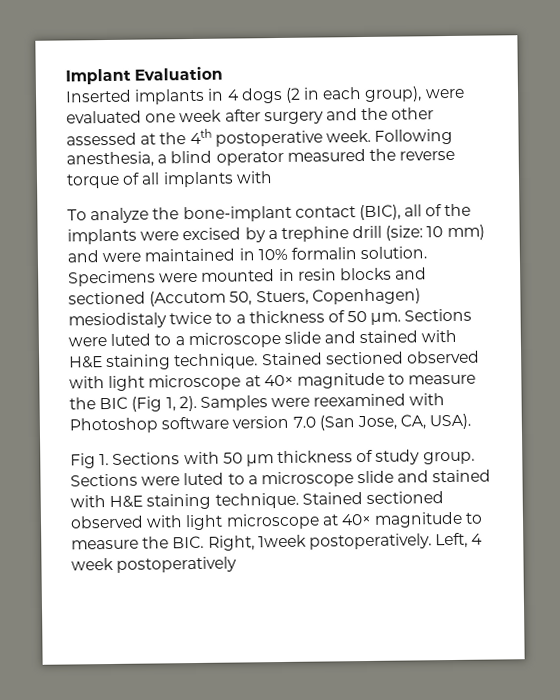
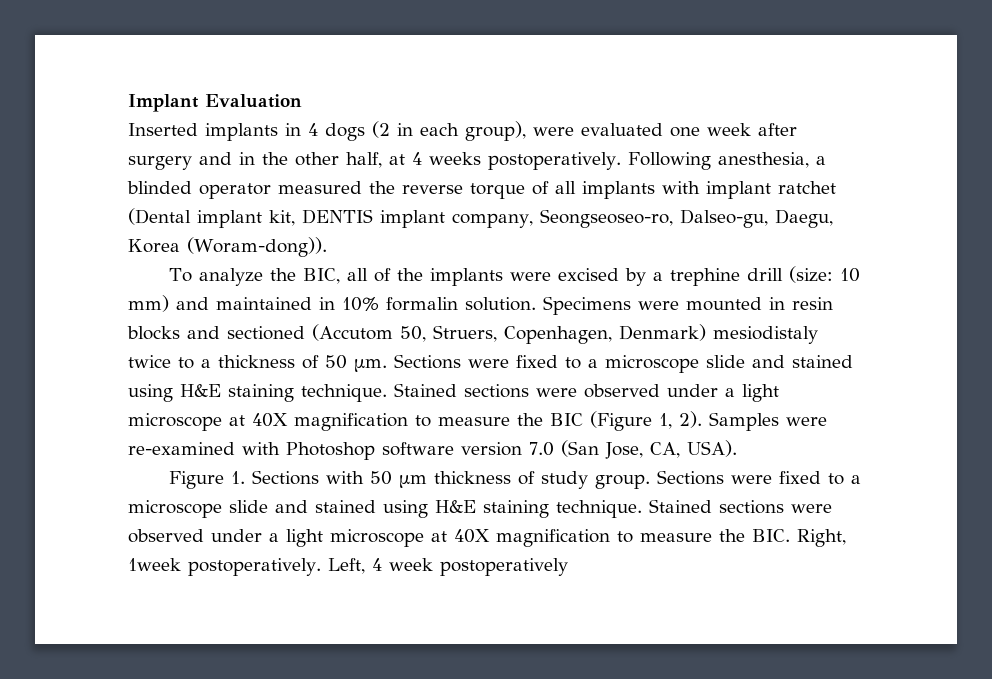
(358, 114) none -> [239,152,255,165] in
[66,128,371,147] assessed at the 4th postoperative week. -> [346,152,621,170] half, at 4 weeks postoperatively.
[170,150,213,164] blind -> [127,181,192,194] blinded
(273, 177) none -> [706,181,836,199] [128,208,833,228] [128,237,327,257] implant ratchet (Dental implant kit, DENTIS implant company, Seongseoseo-ro, Dalseo-gu, Daegu, Korea (Woram-dong)).
[182,204,401,223] bone-implant contact (BIC), -> [302,268,340,284] BIC,
[102,252,142,263] were -> (209, 303) none
[255,288,421,306] Stuers, Copenhagen) -> [433,324,706,344] Struers, Copenhagen, Denmark)
[110,329,458,349] [69,350,480,371] [69,372,385,392] luted to a microscope slide and stained with H&E staining technique. Stained sectioned observed with light microscope at 40× magnitude -> [516,355,853,373] [128,383,779,402] [128,413,408,431] fixed to a microscope slide and stained using H&E staining technique. Stained sections were observed under a light microscope at 40X magnification
[131,396,163,412] (Fig -> [590,411,652,431] (Figure
[313,393,407,407] reexamined -> [128,442,235,455] re-examined
[70,453,96,469] Fig -> [168,471,224,489] Figure
[183,469,492,488] [70,491,444,510] [70,511,464,531] luted to a microscope slide and stained with H&E staining technique. Stained sectioned observed with light microscope at 40× magnitude -> [778,471,861,485] [128,499,832,518] [128,529,610,547] fixed to a microscope slide and stained using H&E staining technique. Stained sections were observed under a light microscope at 40X magnification

